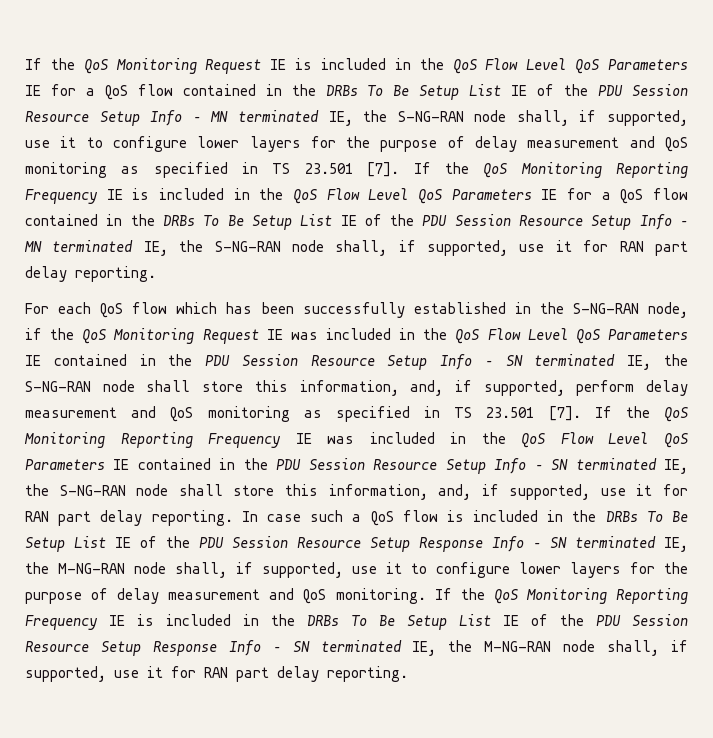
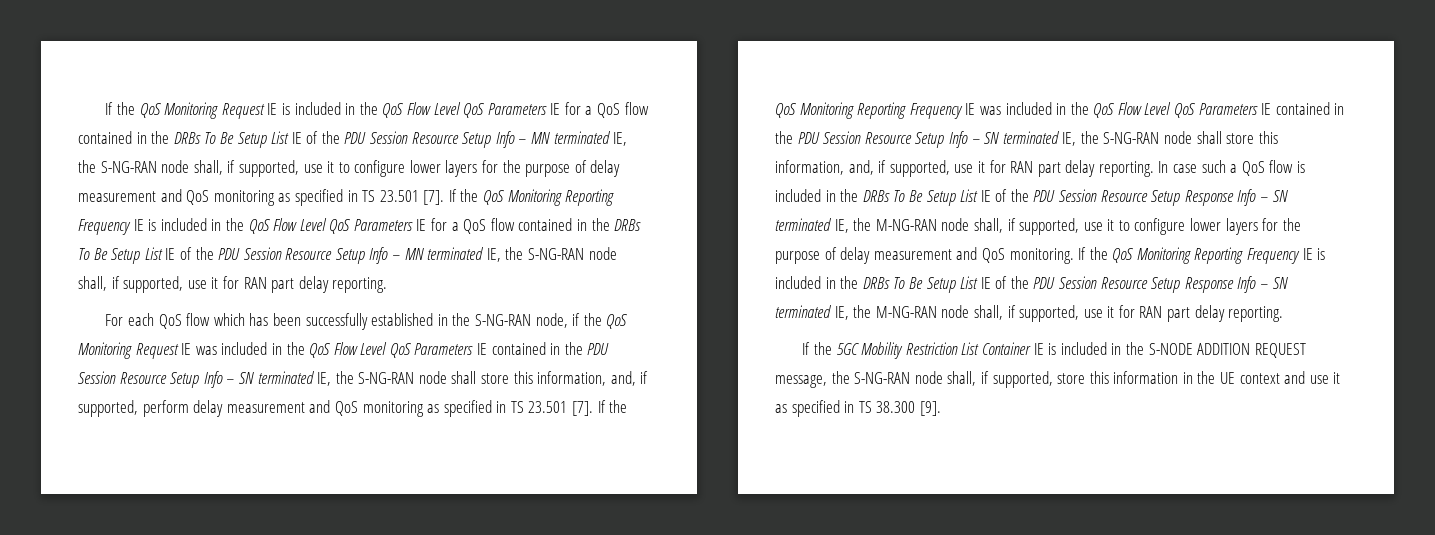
(408, 674) none -> [802,342,1306,359] [775,371,1341,388] [775,400,941,417] // If the 5GC Mobility Restriction List Container IE is included in the S-NODE ADDITION REQUEST message, the S-NG-RAN node shall, if supported, store this information in the UE context and use it as specified in TS 38.300 [9].

